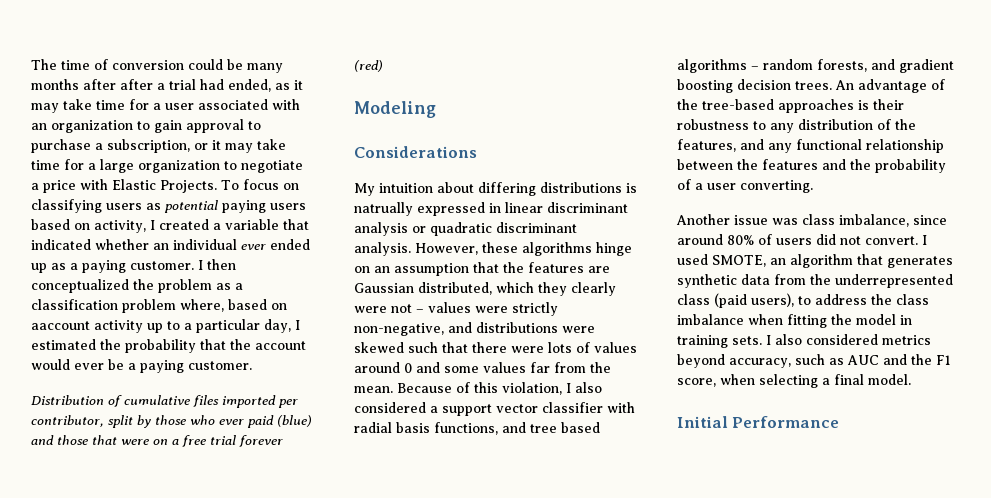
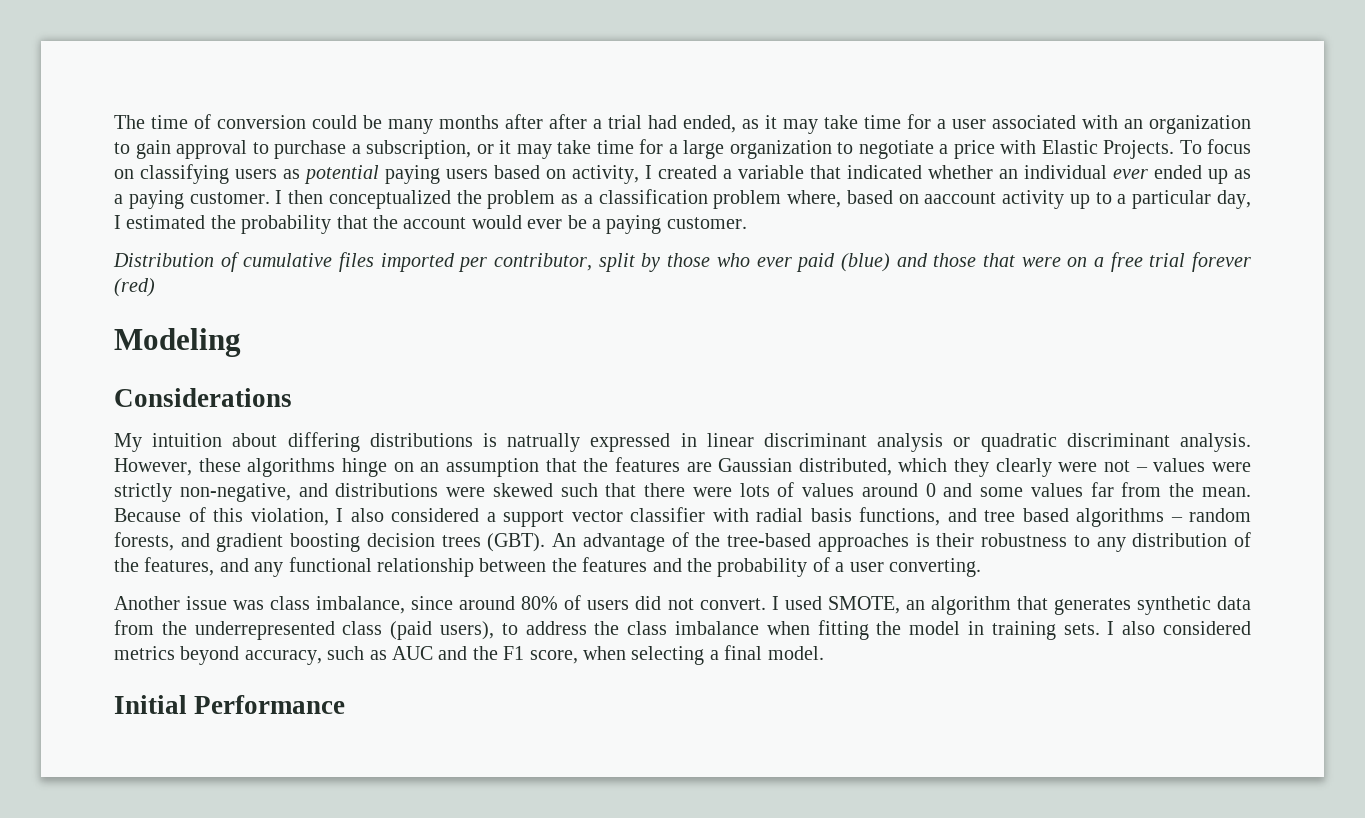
[795,81,832,90] trees. -> [441,533,546,552] trees (GBT).

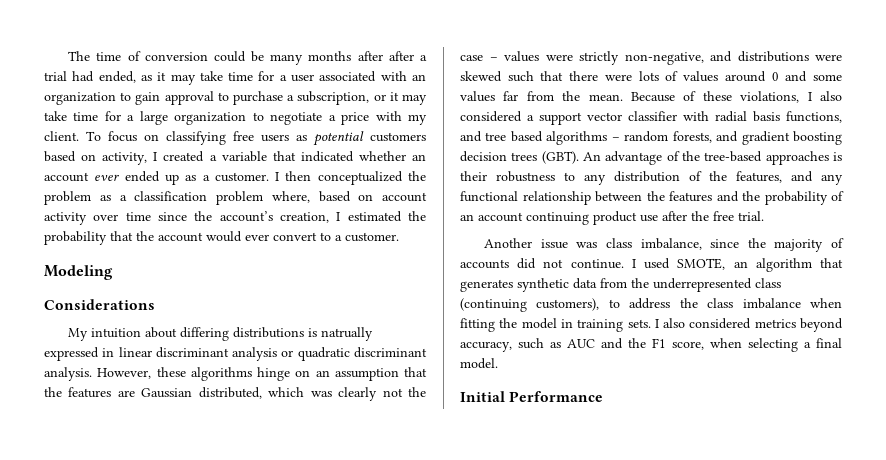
[1041,140,1174,159] Elastic Projects. -> [408,114,427,125] [44,131,79,141] my client.
(229, 174) none -> [233,131,254,141] free
[385,165,488,184] paying users -> [370,132,426,142] customers
[1024,165,1107,179] individual -> [44,172,89,182] account
[128,190,184,209] paying -> (210, 178) none
[924,190,1251,209] aaccount activity up to a particular day, -> [382,192,427,202] [44,211,329,225] account activity over time since the account’s creation,
[567,215,747,234] [113,252,1251,272] [114,278,155,297] be a paying customer. // Distribution of cumulative files imported per contributor, split by those who ever paid (blue) and those that were on a free trial forever (red) -> [273,232,399,242] convert to a customer.
[954,458,1131,477] they clearly were not -> [310,387,427,401] [460,55,483,61] was clearly not the case
[213,508,329,526] this violation, -> [702,91,800,103] these violations,
[835,558,981,577] a user converting. -> [460,211,764,225] an account continuing product use after the free trial.
[459,595,630,610] around 80% of users -> [747,238,844,252] [460,259,509,269] the majority of accounts
[699,598,766,610] convert. -> [570,259,624,269] continue.
[390,621,494,640] (paid users), -> [460,298,600,312] (continuing customers),

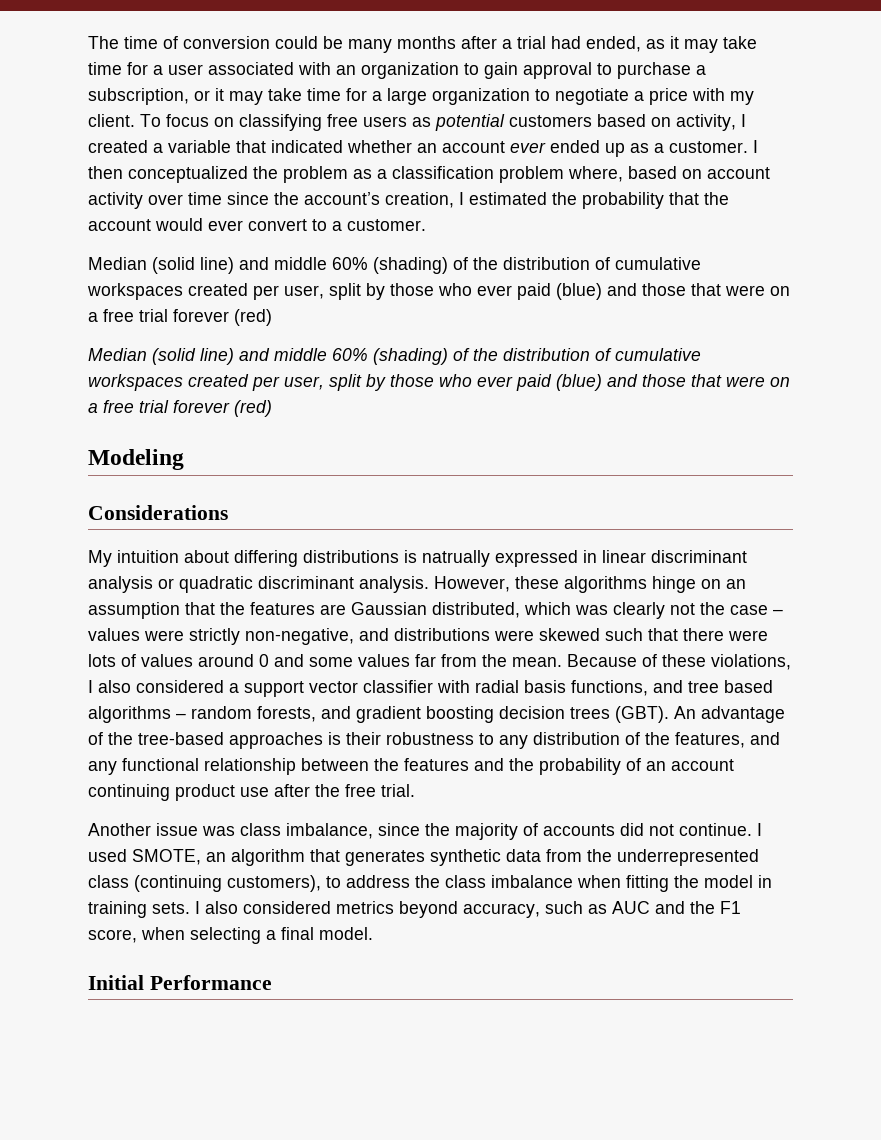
[388,51,414,61] after -> (497, 42) none
(399, 237) none -> [88,257,701,274] [87,283,790,300] [88,309,272,326] [88,348,701,365] [88,374,790,391] [88,400,272,417] // Median (solid line) and middle 60% (shading) of the distribution of cumulative workspaces created per user, split by those who ever paid (blue) and those that were on a free trial forever (red) // Median (solid line) and middle 60% (shading) of the distribution of cumulative workspaces created per user, split by those who ever paid (blue) and those that were on a free trial forever (red)

